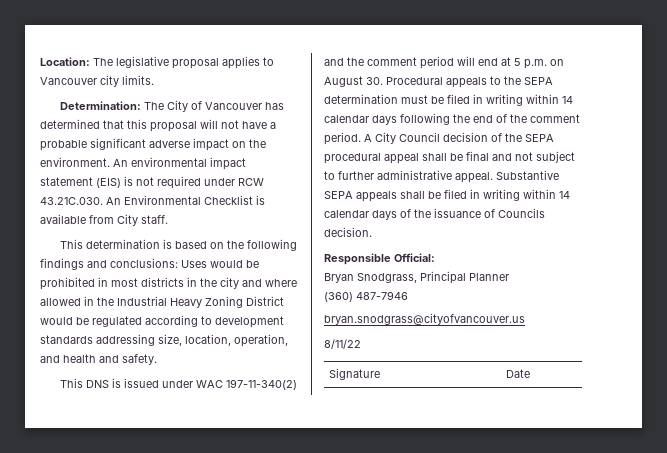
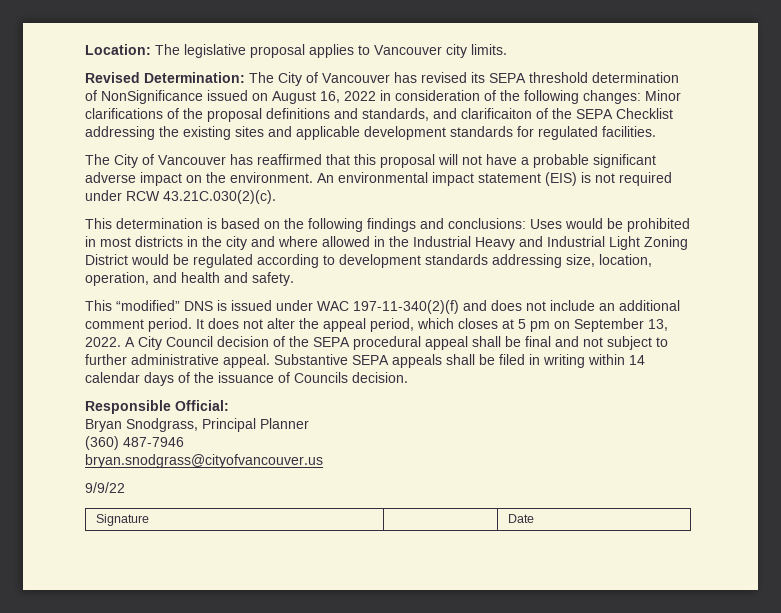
(154, 80) none -> [85,72,140,83] Revised
[40,119,100,129] determined -> [421,72,679,83] [85,90,681,104] [85,108,673,122] [85,126,656,140] [85,154,322,168] revised its SEPA threshold determination of NonSignificance issued on August 16, 2022 in consideration of the following changes: Minor clarifications of the proposal definitions and standards, and clarificaiton of the SEPA Checklist addressing the existing sites and applicable development standards for regulated facilities. // The City of Vancouver has reaffirmed
[40,195,265,205] [40,214,168,226] 43.21C.030. An Environmental Checklist is available from City staff. -> [163,190,276,204] 43.21C.030(2)(c).
(202, 303) none -> [519,236,640,250] and Industrial Light
(84, 383) none -> [116,300,180,311] “modified”
[226,379,298,390] [324,56,564,69] [324,76,553,88] [324,94,573,106] [324,113,580,125] [324,132,361,145] 197-11-340(2) and the comment period will end at 5 p.m. on August 30. Procedural appeals to the SEPA determination must be filed in writing within 14 calendar days following the end of the comment period. -> [353,300,680,314] [85,318,668,332] [85,337,121,347] 197-11-340(2)(f) and does not include an additional comment period. It does not alter the appeal period, which closes at 5 pm on September 13, 2022.
[324,339,361,349] 8/11/22 -> [85,482,125,493] 9/9/22

